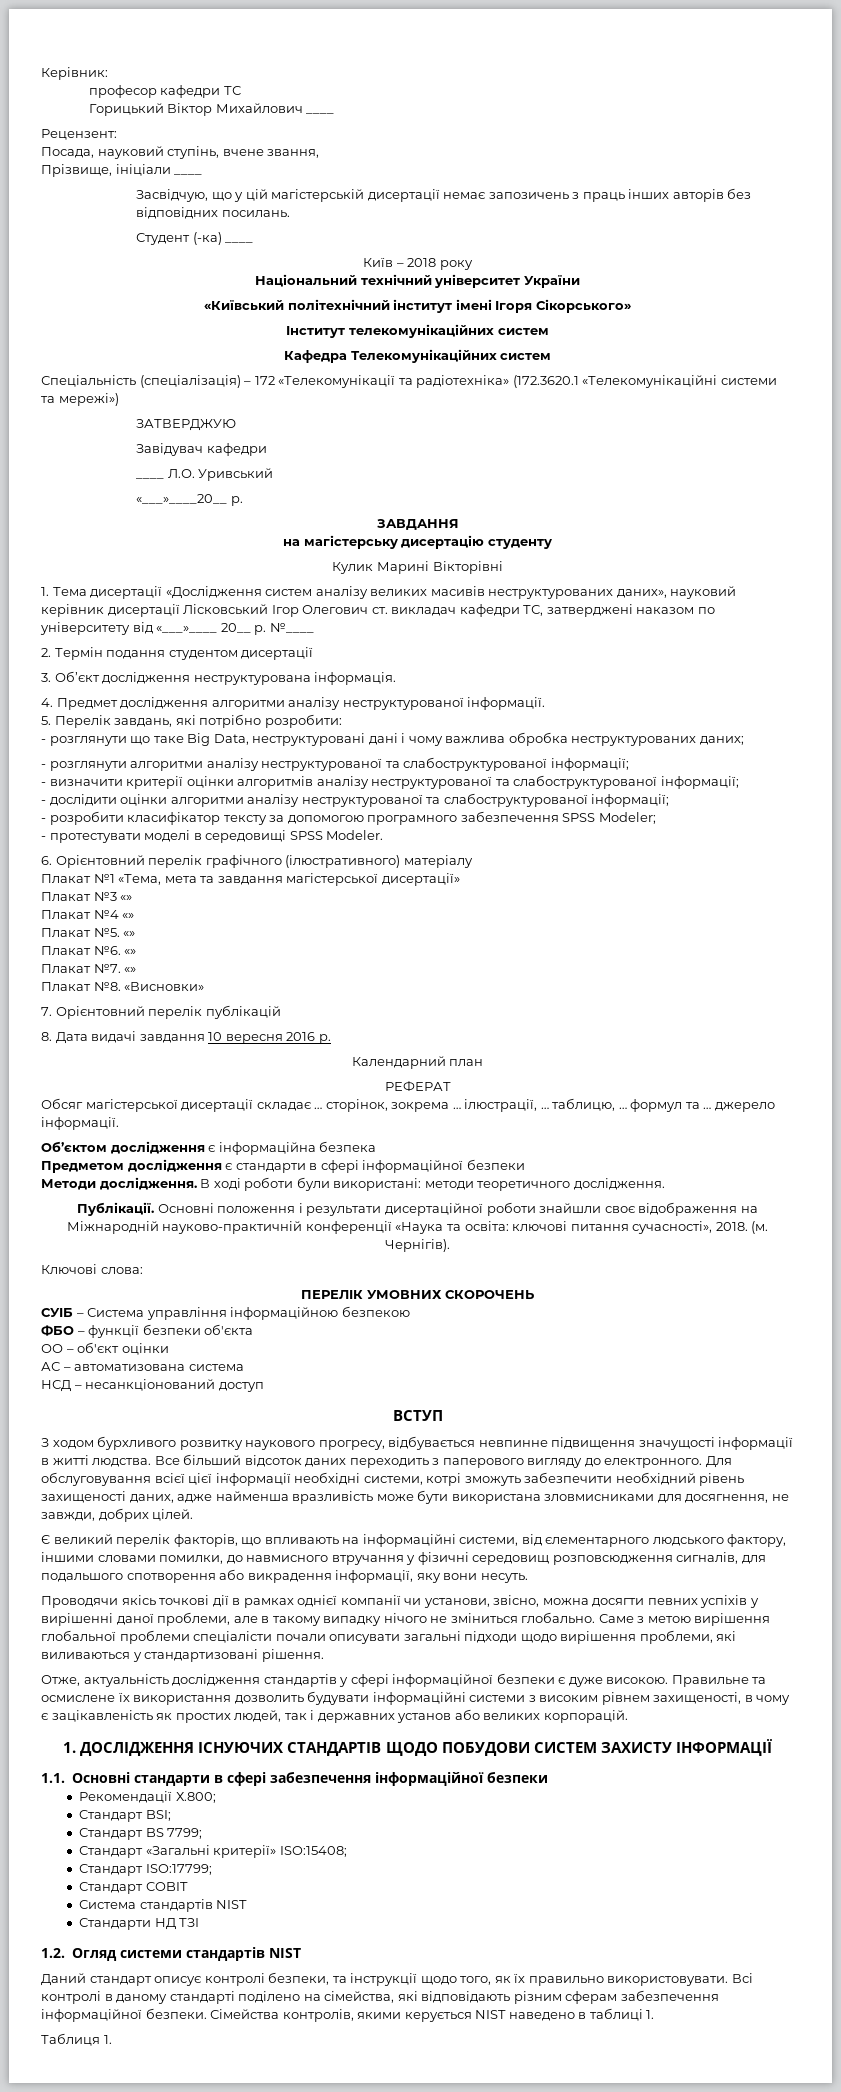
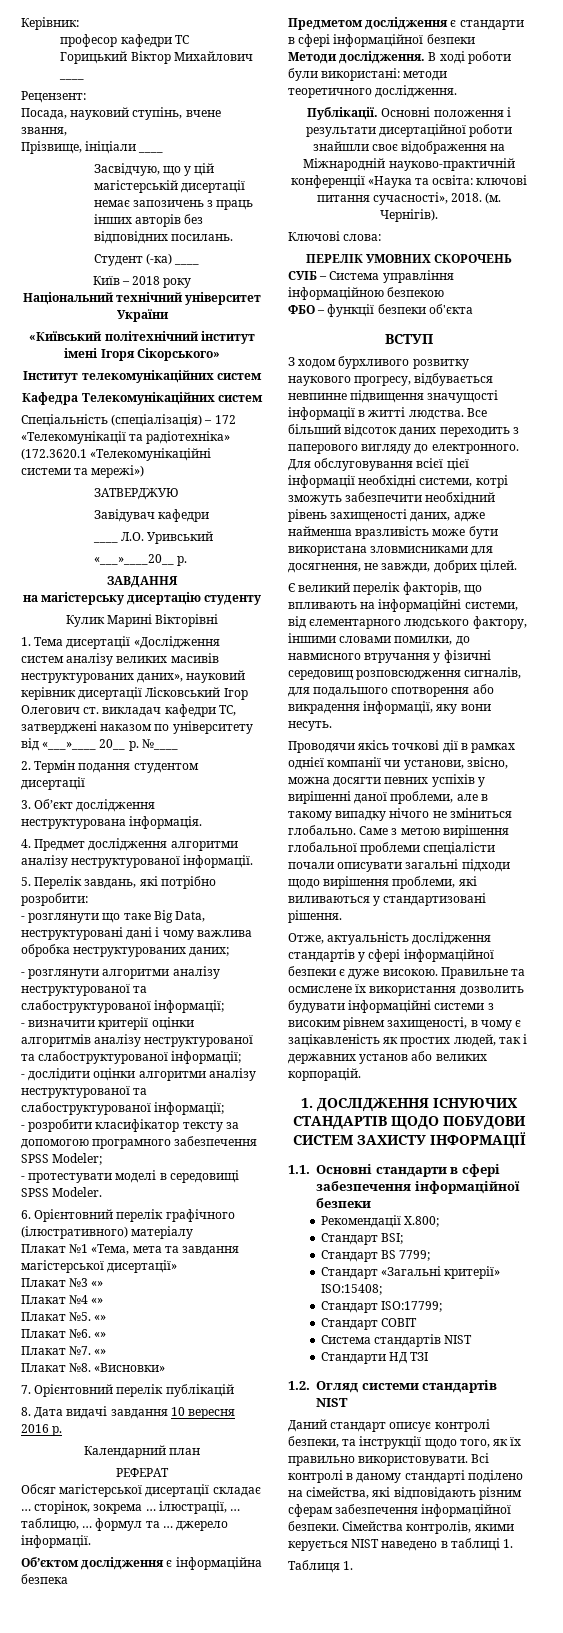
[41,1342,169,1355] [41,1362,244,1371] [41,1379,264,1392] // ОО – об'єкт оцінки // АС – автоматизована система // НСД – несанкціонований доступ -> (473, 309) none

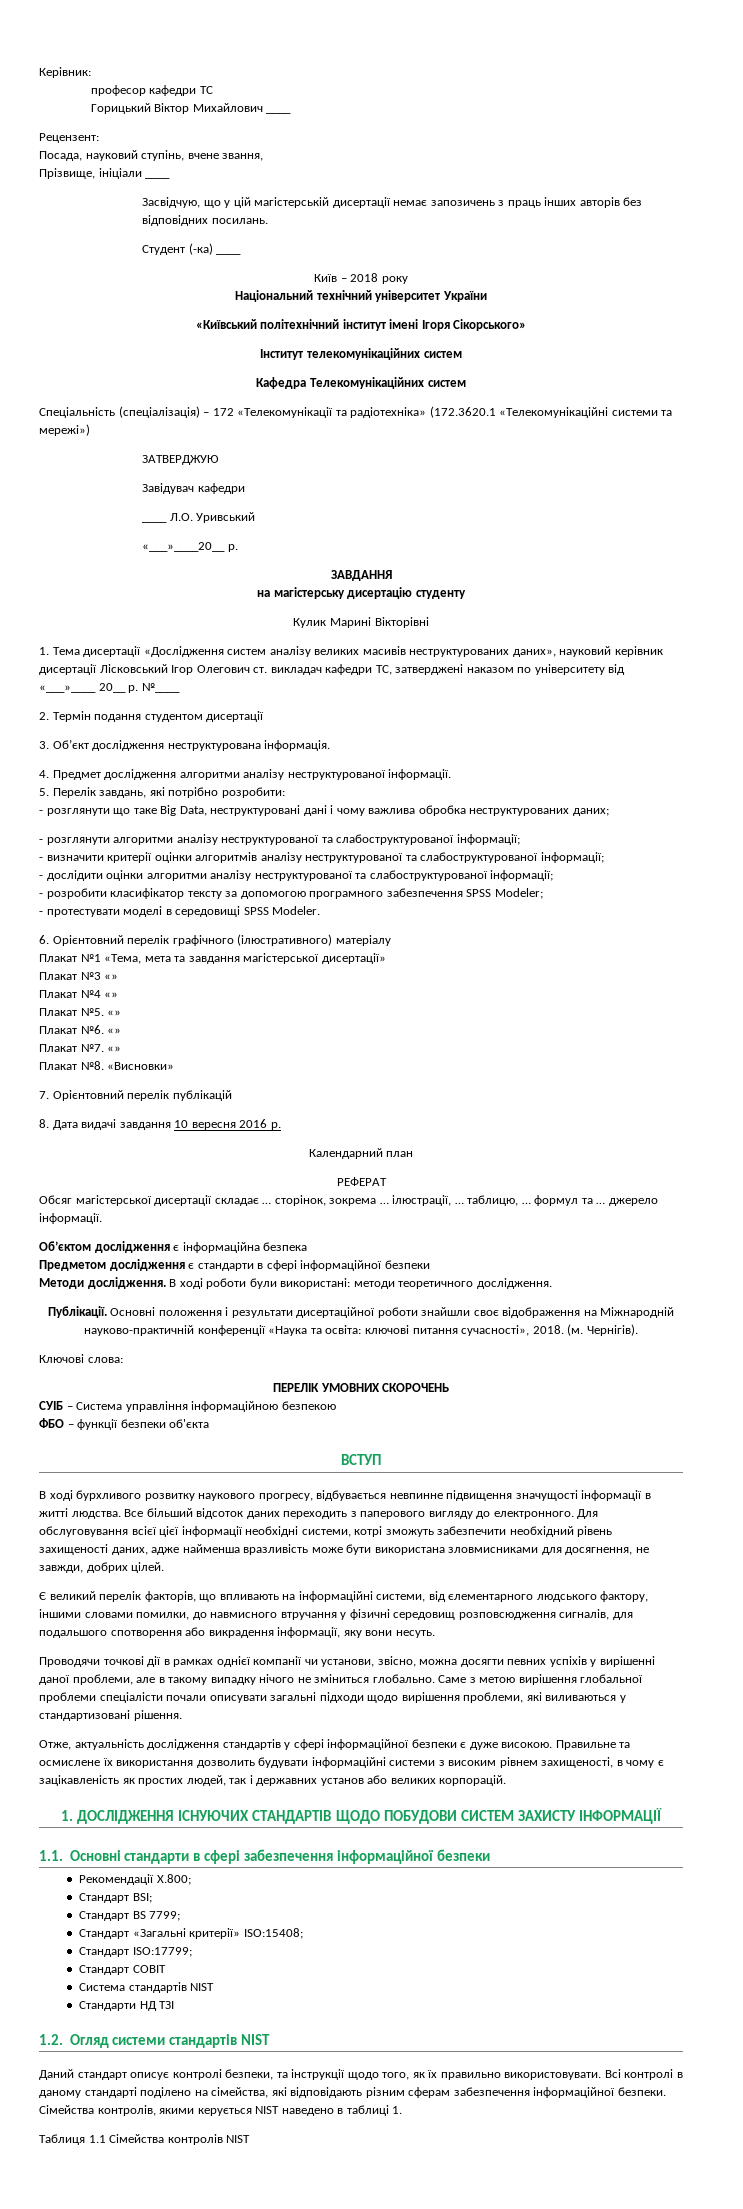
[288,357,337,369] З ходом -> [39,1490,73,1501] В ході
[358,740,390,750] якісь -> (100, 1662) none
[343,1561,354,1570] 1. -> [88,2134,251,2145] 1.1 Сімейства контролів NIST

